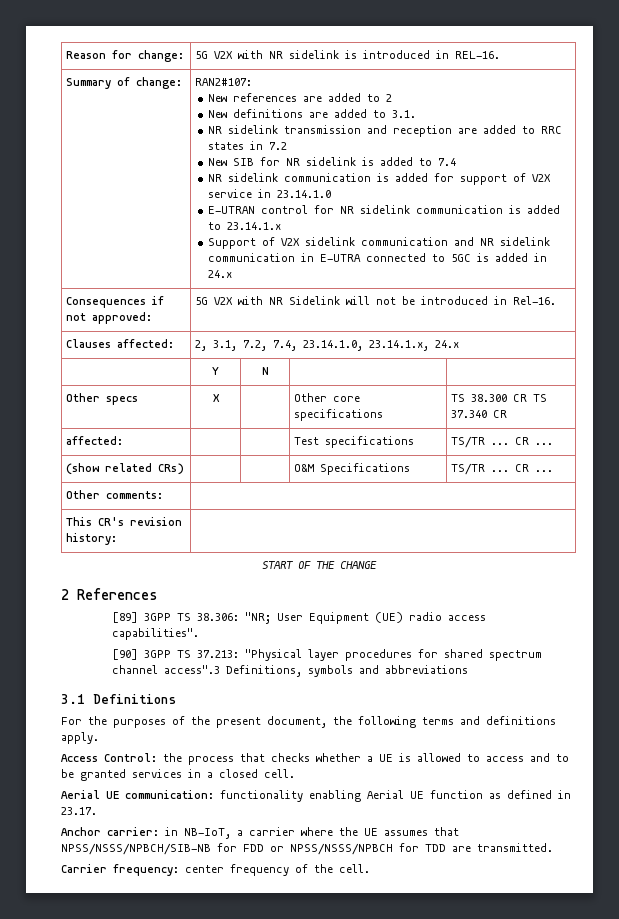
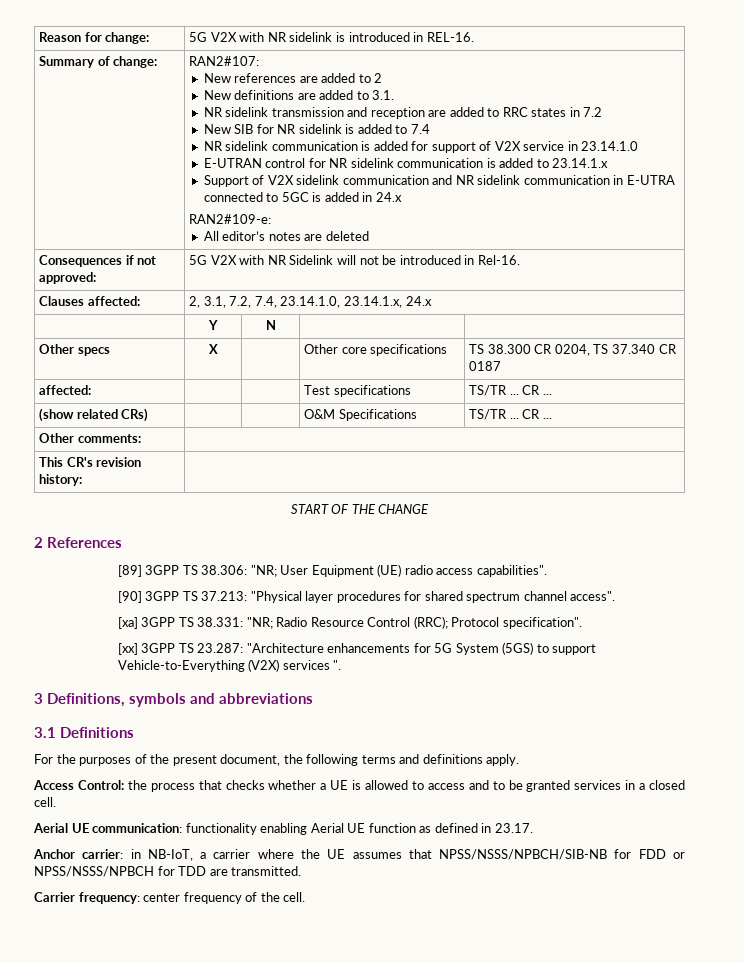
(233, 274) none -> [189,214,272,224] [203,231,369,241] // RAN2#109-e: // All editor’s notes are deleted
(528, 398) none -> [554,344,590,356] 0204,
(508, 414) none -> [469,361,502,371] 0187
[163,665,220,674] access".3 -> [570,591,616,601] [117,616,582,629] [117,642,597,655] [117,659,342,672] [34,693,43,704] access". // [xa] 3GPP TS 38.331: "NR; Radio Resource Control (RRC); Protocol specification". // [xx] 3GPP TS 23.287: "Architecture enhancements for 5G System (5GS) to support Vehicle-to-Everything (V2X) services ". // 3

